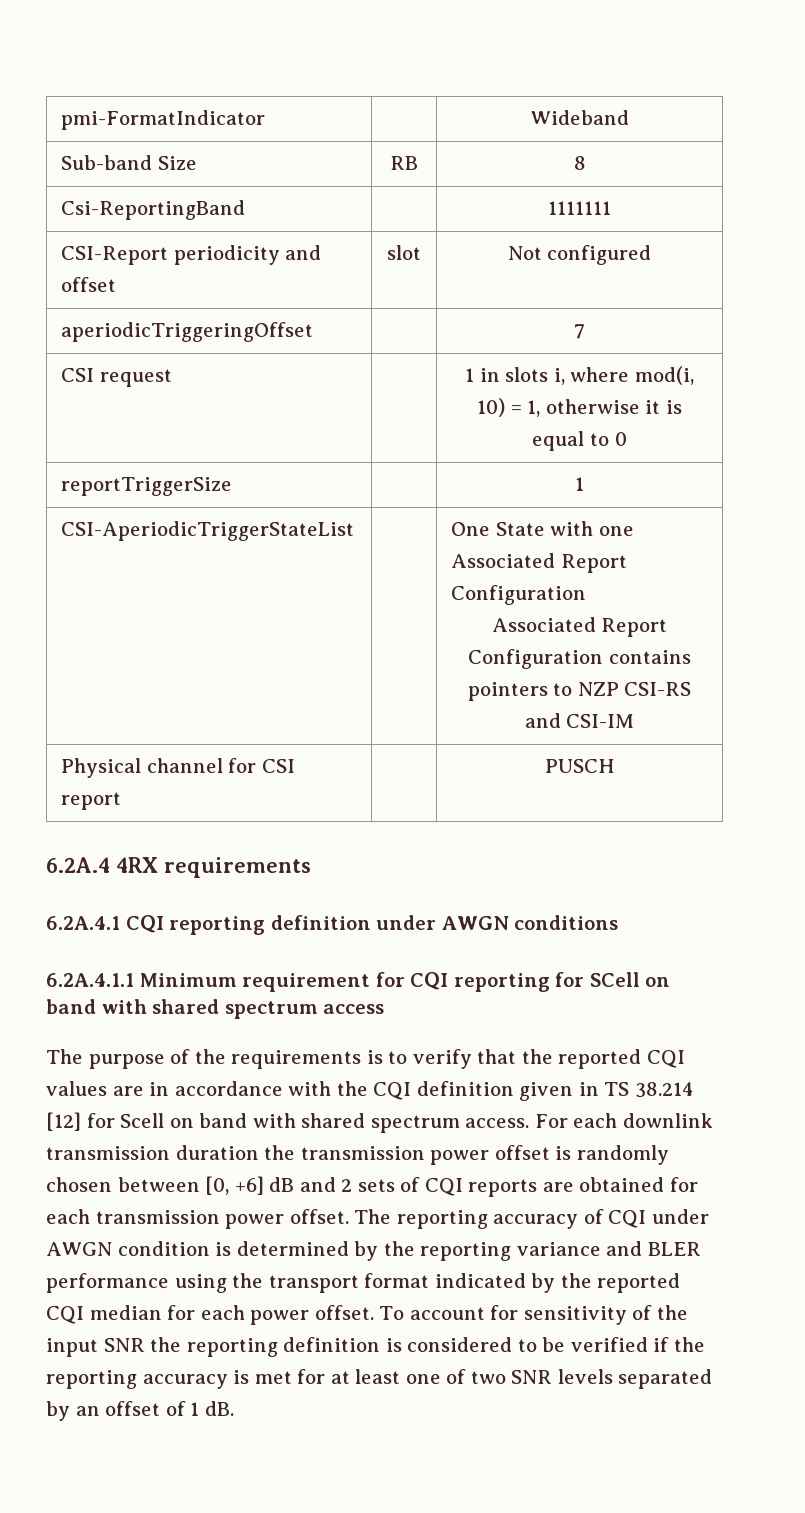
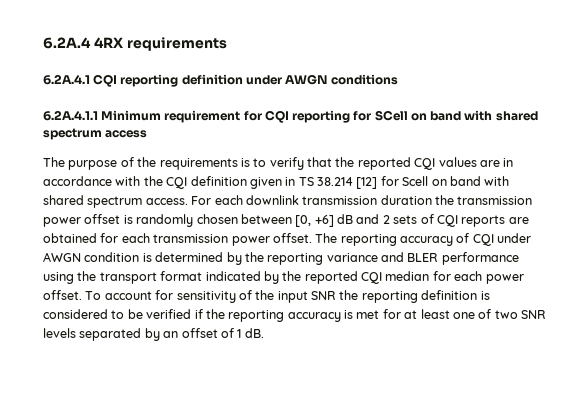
[61,110,266,130] [530,110,629,125] [61,155,197,170] [390,156,419,170] [573,156,586,170] [61,200,246,220] [548,201,611,215] [61,245,322,265] [61,277,117,292] [387,245,422,260] [507,245,652,265] [61,322,314,342] [574,324,585,339] [61,368,172,387] [465,366,694,385] [477,398,682,417] [532,431,627,451] [61,477,233,496] [575,477,584,491] [61,521,355,541] [451,521,634,536] [451,553,627,573] [451,585,587,605] [491,617,668,637] [468,649,691,669] [467,682,692,701] [524,713,635,728] [61,758,295,778] [61,792,122,810] [545,759,614,773] pmi-FormatIndicator | | Wideband // Sub-band Size | RB | 8 // Csi-ReportingBand | | 1111111 // CSI-Report periodicity and offset | slot | Not configured // aperiodicTriggeringOffset | | 7 // CSI request | | 1 in slots i, where mod(i, 10) = 1, otherwise it is equal to 0 // reportTriggerSize | | 1 // CSI-AperiodicTriggerStateList | | One State with one Associated Report Configuration // Associated Report Configuration contains pointers to NZP CSI-RS and CSI-IM // Physical channel for CSI report | | PUSCH // -> (43, 43) none

